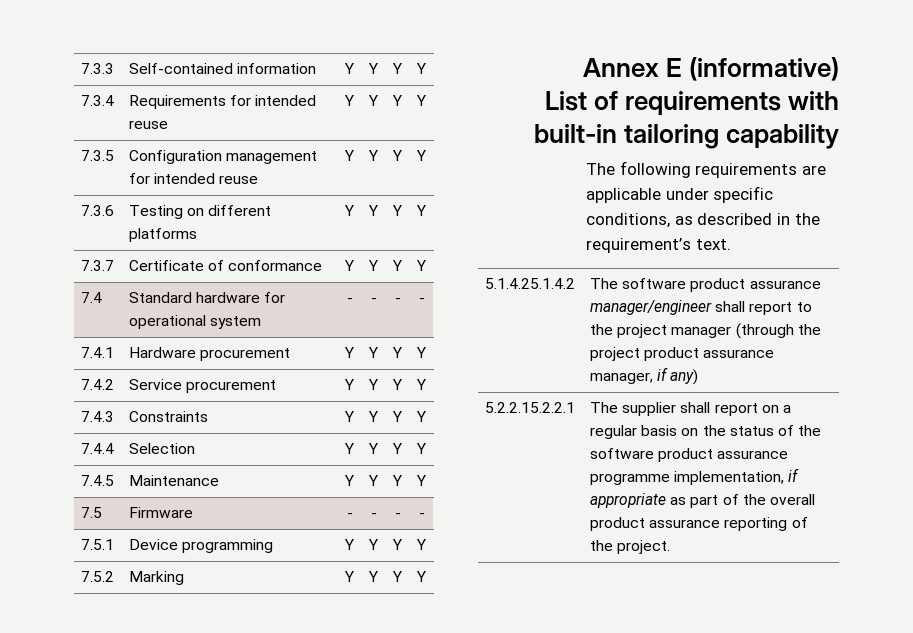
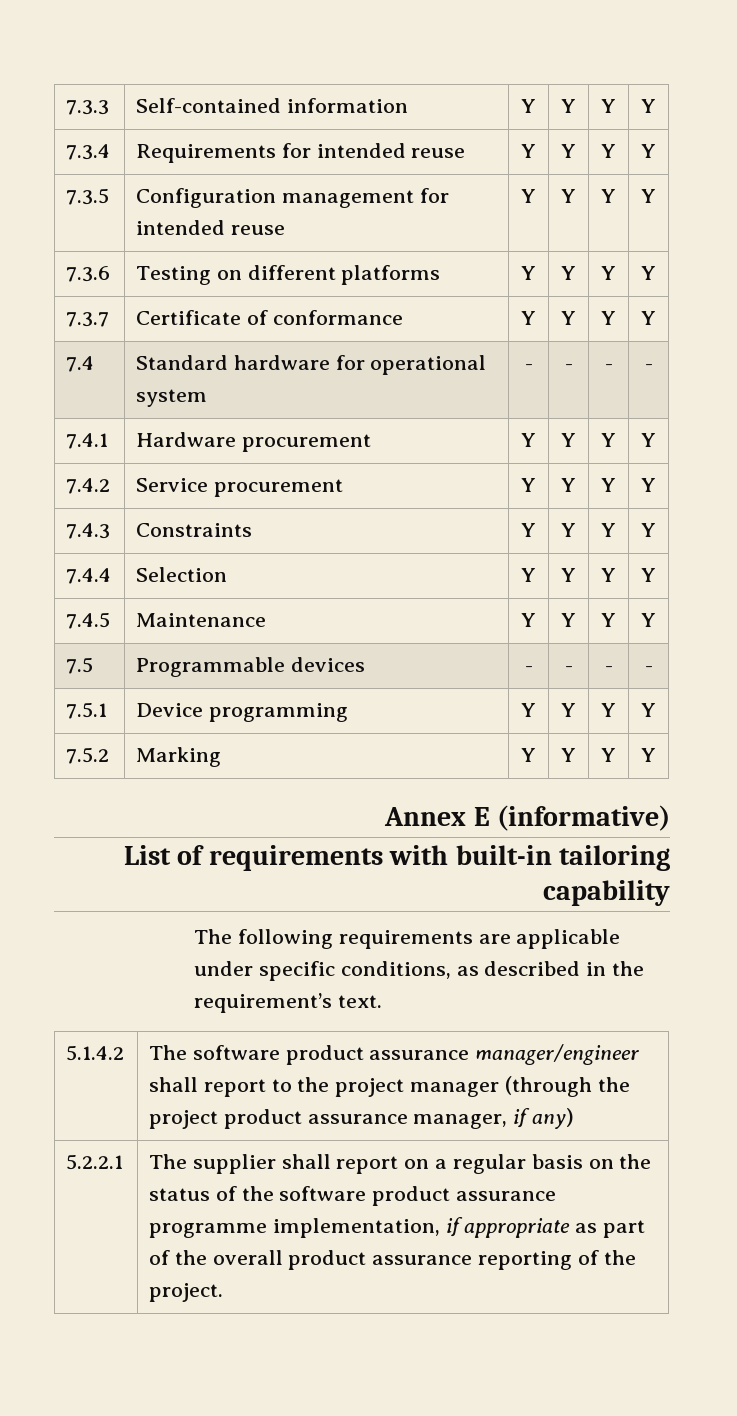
[129,507,194,518] Firmware -> [136,657,365,677] Programmable devices
[485,278,576,289] 5.1.4.25.1.4.2 -> [66,1045,125,1061] 5.1.4.2
[485,402,576,413] 5.2.2.15.2.2.1 -> [66,1154,124,1170] 5.2.2.1

